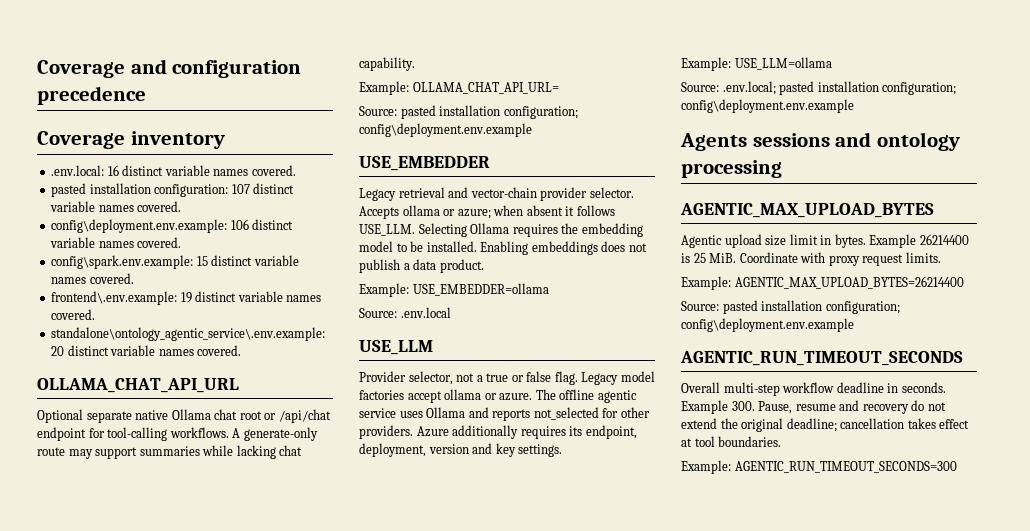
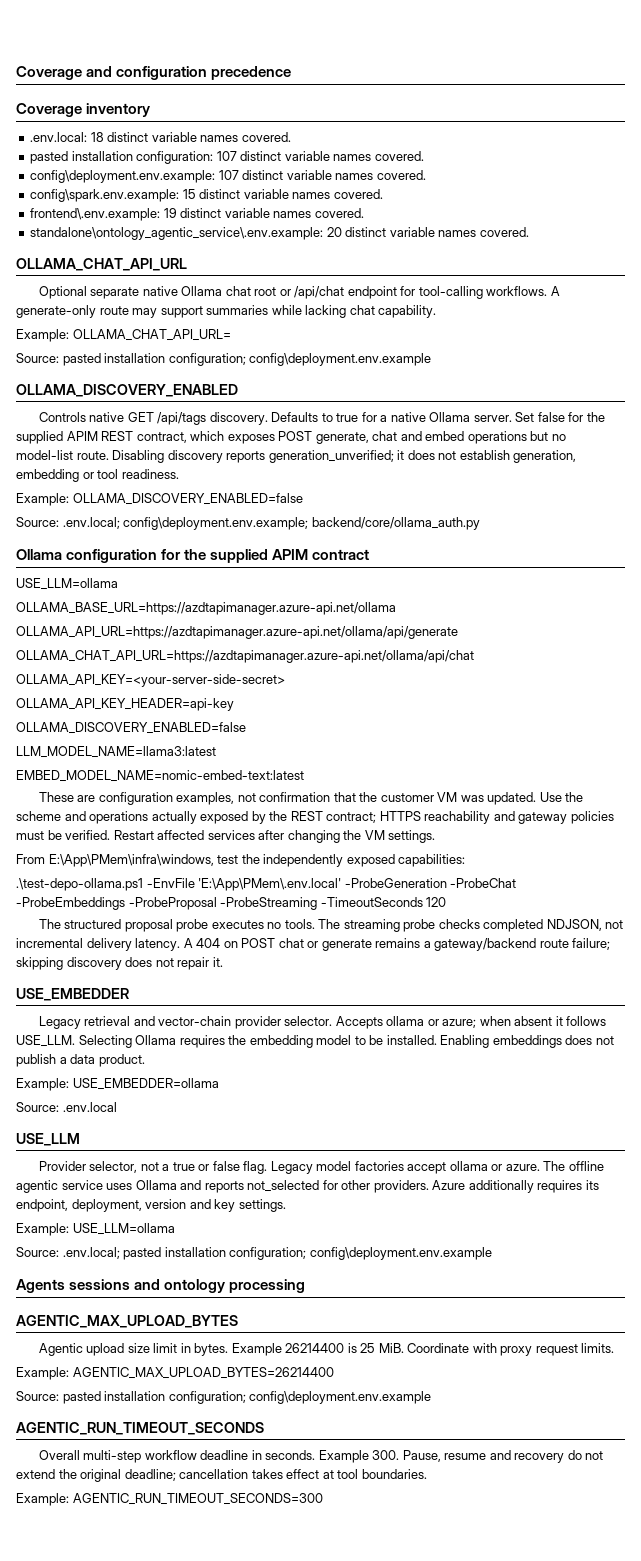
[107,165,119,176] 16 -> [90,132,104,142] 18
[230,219,249,230] 106 -> [218,170,239,180] 107
(532, 130) none -> [16,384,238,397] [38,412,605,425] [16,431,566,444] [16,450,577,463] [16,469,179,482] [16,493,303,506] [16,517,480,530] [16,549,370,563] [16,578,118,590] [16,602,396,615] [16,626,458,639] [16,650,474,663] [16,674,285,687] [16,698,234,711] [16,722,246,734] [16,746,216,758] [16,770,304,782] [38,792,584,805] [16,811,614,824] [16,830,436,843] [16,854,466,867] [16,878,517,891] [16,897,447,910] [38,919,624,932] [16,938,611,951] [16,957,223,970] // OLLAMA_DISCOVERY_ENABLED // Controls native GET /api/tags discovery. Defaults to true for a native Ollama server. Set false for the supplied APIM REST contract, which exposes POST generate, chat and embed operations but no model-list route. Disabling discovery reports generation_unverified; it does not establish generation, embedding or tool readiness. // Example: OLLAMA_DISCOVERY_ENABLED=false // Source: .env.local; config\deployment.env.example; backend/core/ollama_auth.py // Ollama configuration for the supplied APIM contract // USE_LLM=ollama // OLLAMA_BASE_URL=https://azdtapimanager.azure-api.net/ollama // OLLAMA_API_URL=https://azdtapimanager.azure-api.net/ollama/api/generate // OLLAMA_CHAT_API_URL=https://azdtapimanager.azure-api.net/ollama/api/chat // OLLAMA_API_KEY=<your-server-side-secret> // OLLAMA_API_KEY_HEADER=api-key // OLLAMA_DISCOVERY_ENABLED=false // LLM_MODEL_NAME=llama3:latest // EMBED_MODEL_NAME=nomic-embed-text:latest // These are configuration examples, not confirmation that the customer VM was updated. Use the scheme and operations actually exposed by the REST contract; HTTPS reachability and gateway policies must be verified. Restart affected services after changing the VM settings. // From E:\App\PMem\infra\windows, test the independently exposed capabilities: // .\test-depo-ollama.ps1 -EnvFile 'E:\App\PMem\.env.local' -ProbeGeneration -ProbeChat -ProbeEmbeddings -ProbeProposal -ProbeStreaming -TimeoutSeconds 120 // The structured proposal probe executes no tools. The streaming probe checks completed NDJSON, not incremental delivery latency. A 404 on POST chat or generate remains a gateway/backend route failure; skipping discovery does not repair it.

